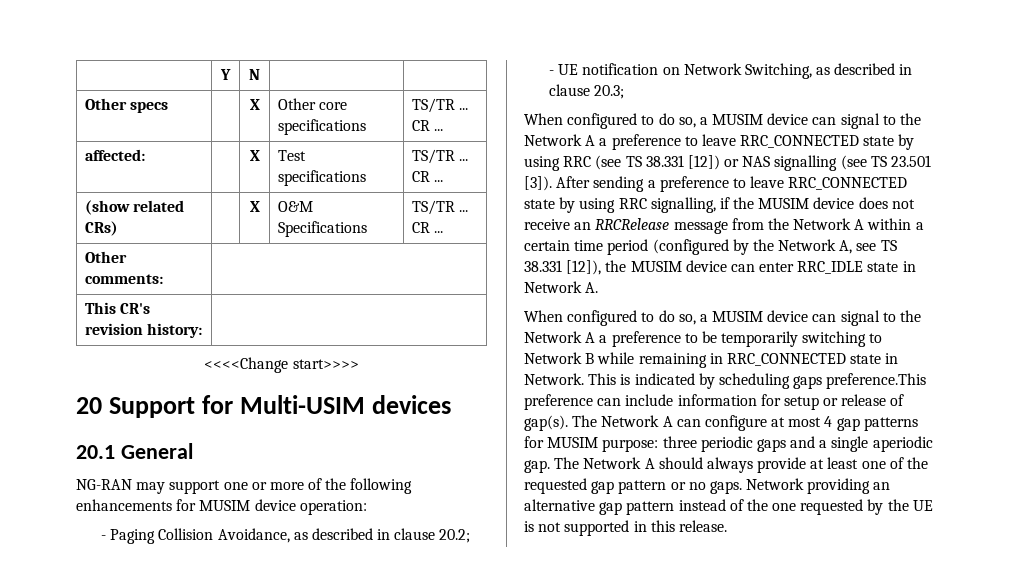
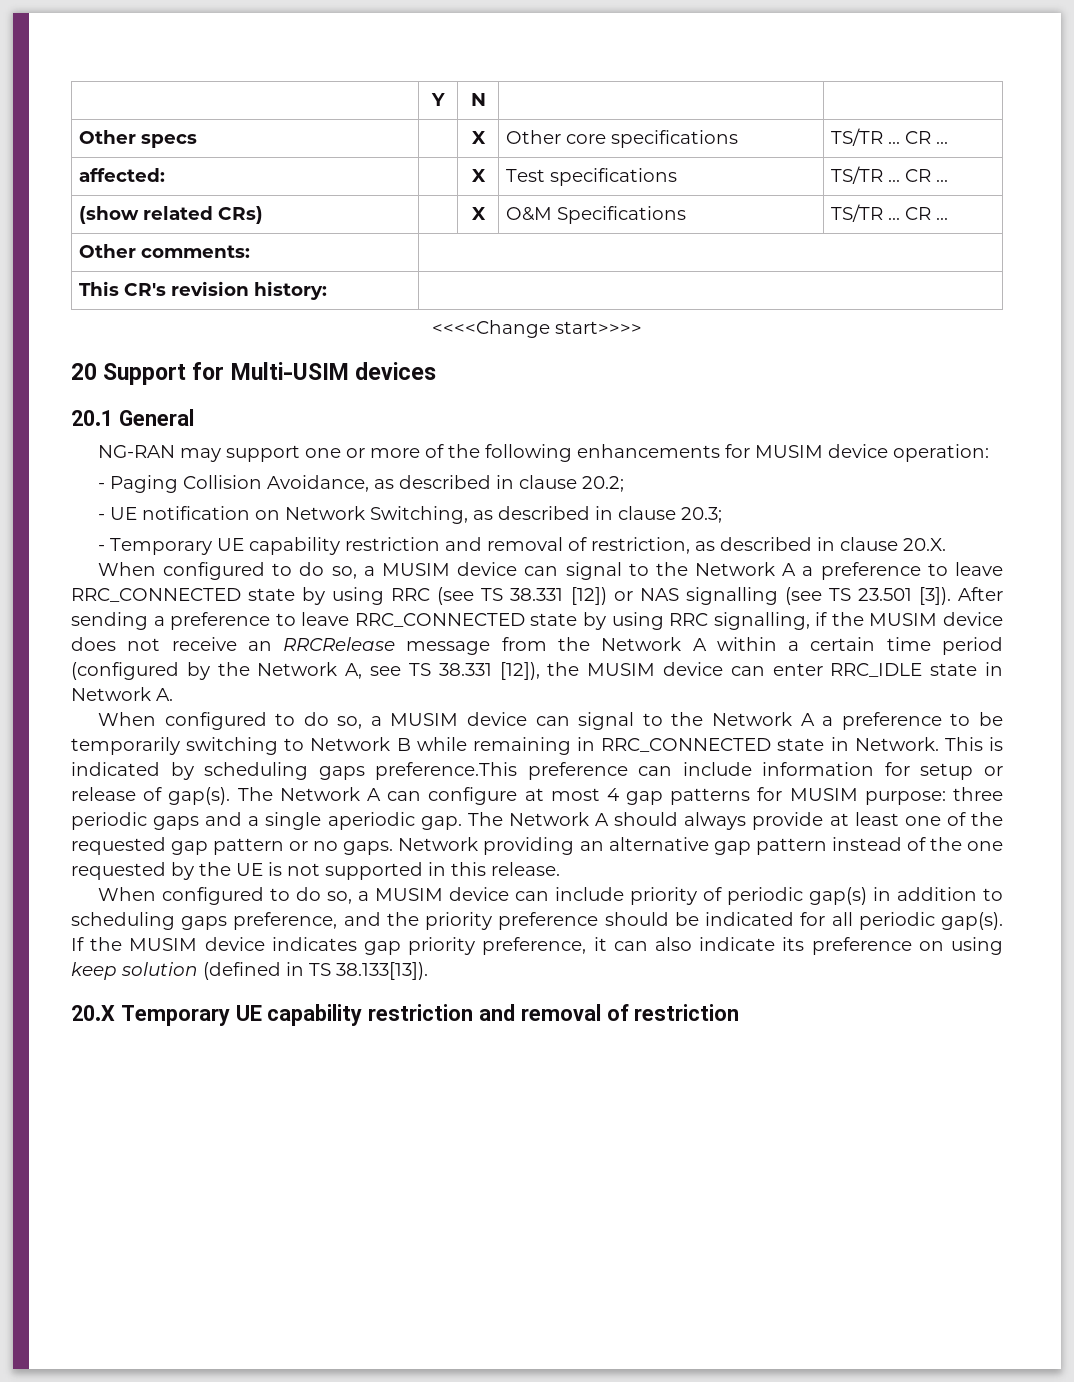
(625, 92) none -> [97,537,946,555] // - Temporary UE capability restriction and removal of restriction, as described in clause 20.X.
(727, 526) none -> [97,887,1004,905] [71,912,1004,930] [71,937,1004,955] [71,962,428,980] [71,1004,740,1026] // When configured to do so, a MUSIM device can include priority of periodic gap(s) in addition to scheduling gaps preference, and the priority preference should be indicated for all periodic gap(s). If the MUSIM device indicates gap priority preference, it can also indicate its preference on using keep solution (defined in TS 38.133[13]). // 20.X Temporary UE capability restriction and removal of restriction

